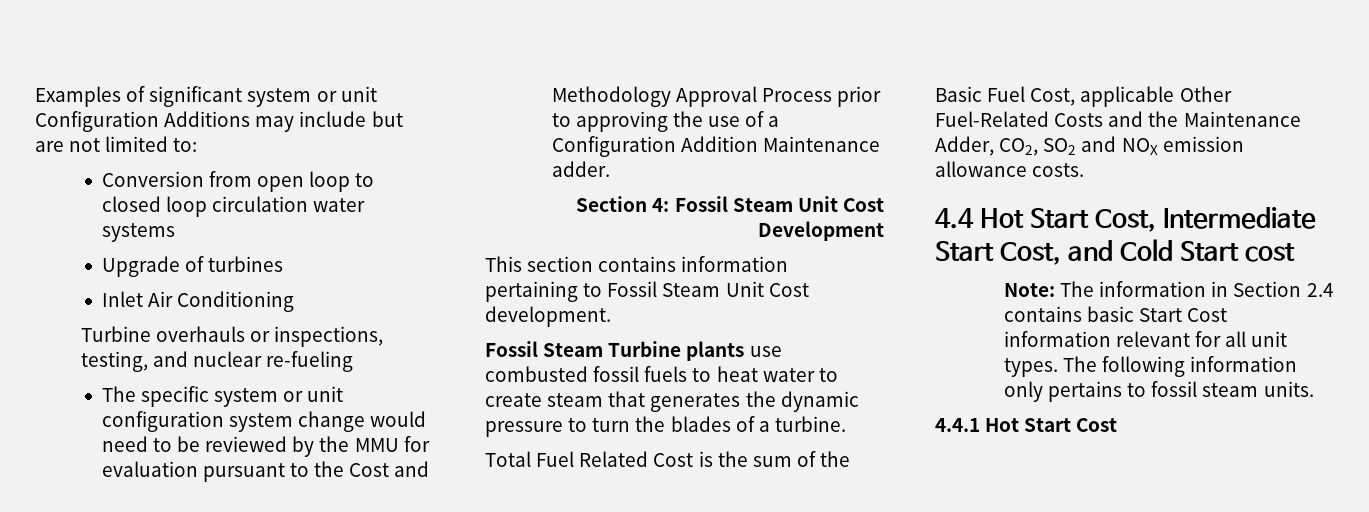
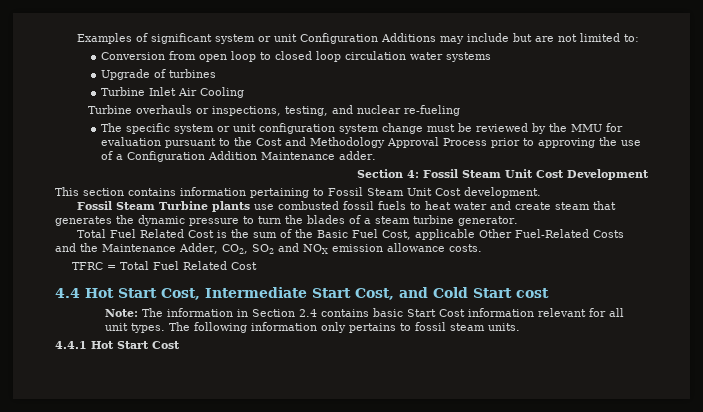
(284, 264) none -> [100,87,145,96] Turbine
[177,291,295,312] Conditioning -> [199,87,244,98] Cooling
[370,411,427,427] [101,436,172,452] would need to -> [426,124,455,132] must
[818,368,838,382] to -> [490,201,512,210] and
[774,416,846,432] turbine. -> [375,215,518,226] steam turbine generator.
(1085, 170) none -> [71,261,257,270] // TFRC = Total Fuel Related Cost

